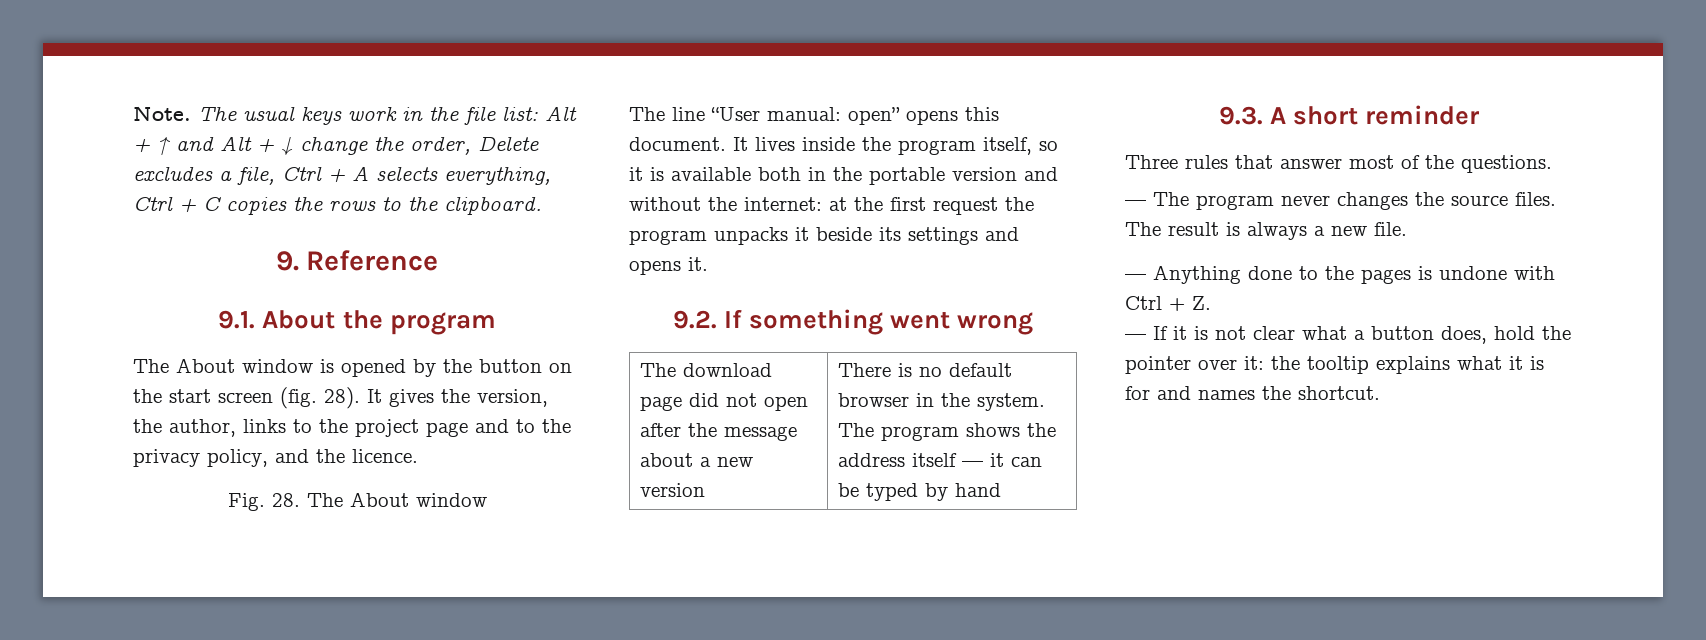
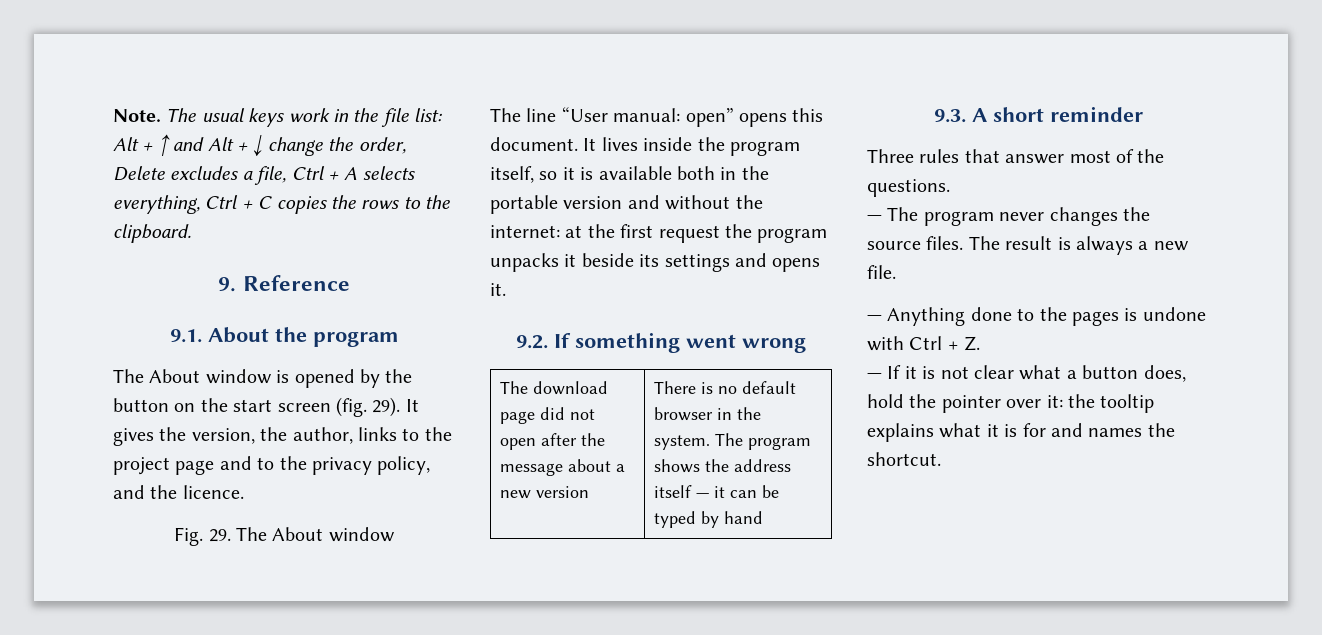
[324,387,360,409] 28). -> [372,397,401,417] 29).
[271,493,300,507] 28. -> [208,529,231,542] 29.

